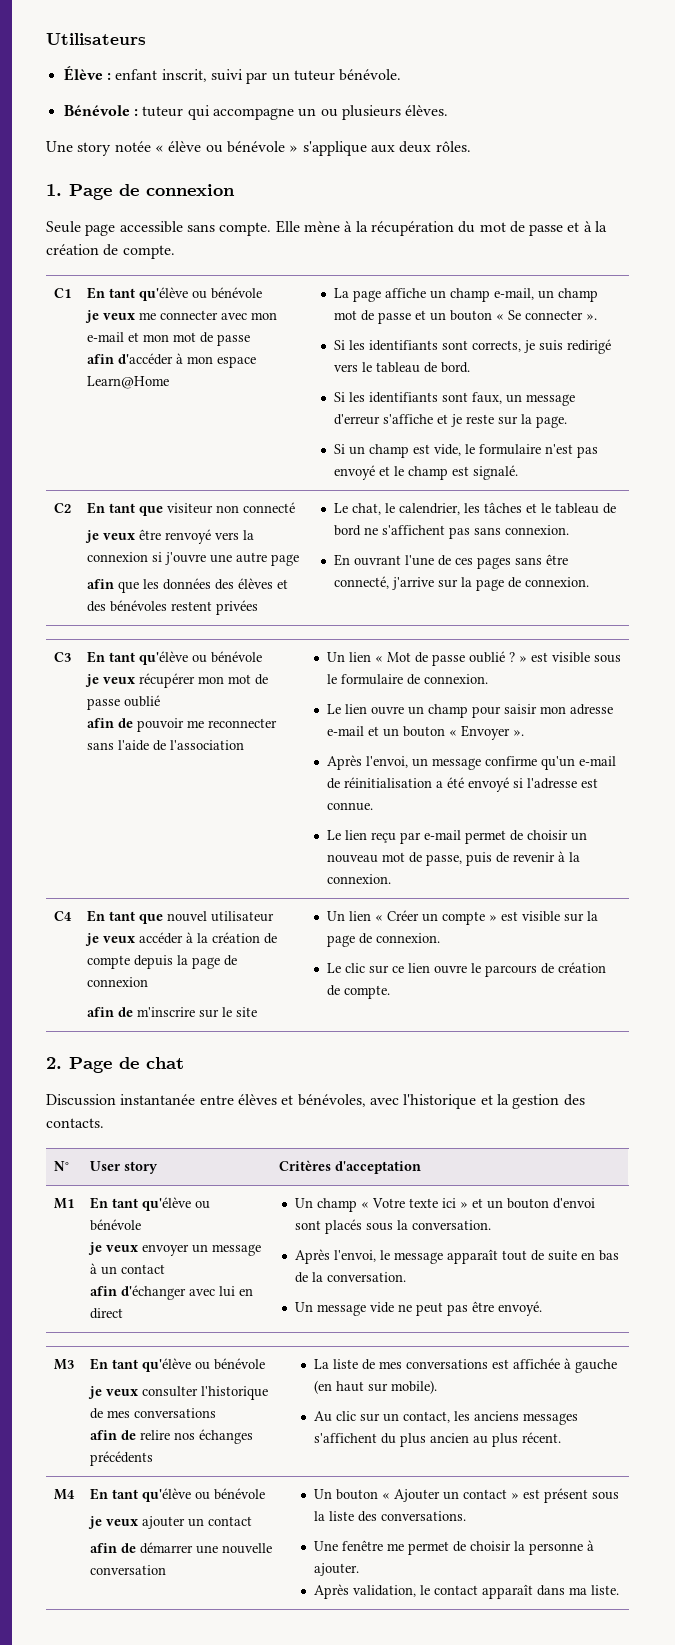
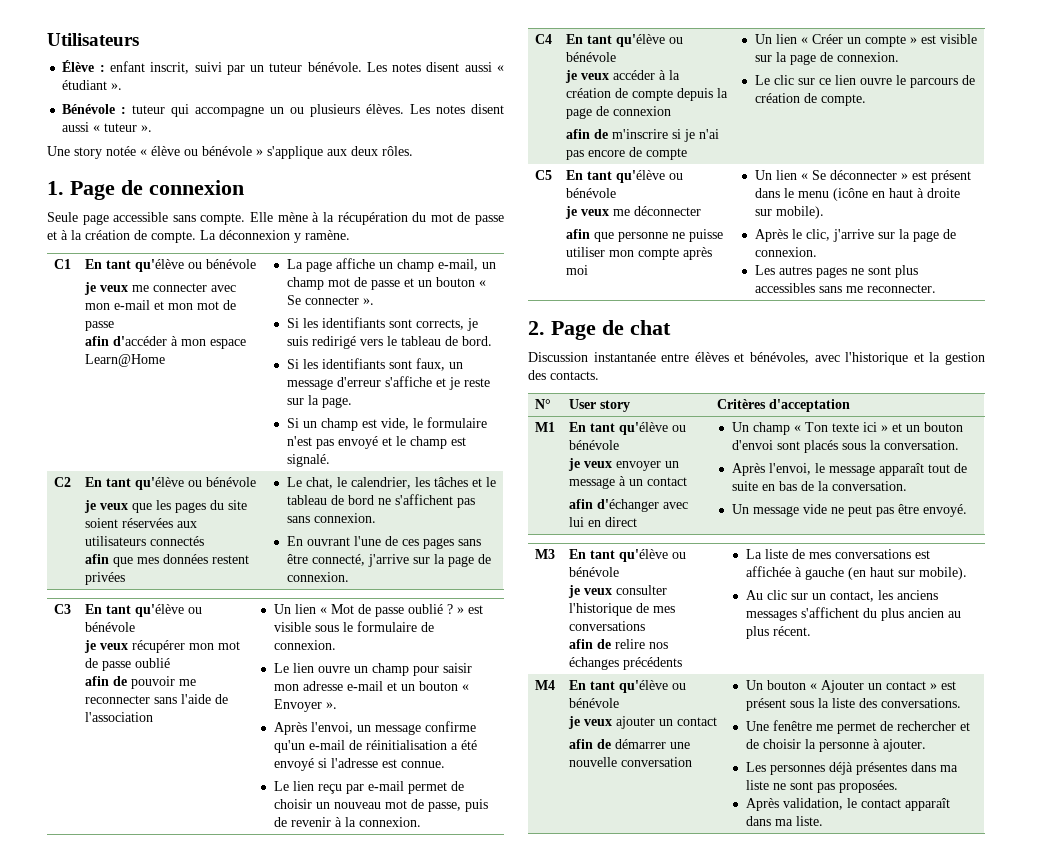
(402, 75) none -> [366,62,505,72] [62,80,123,90] Les notes disent aussi « étudiant ».
(449, 110) none -> [410,104,504,114] [62,122,153,132] Les notes disent aussi « tuteur ».
(175, 252) none -> [200,230,350,243] La déconnexion y ramène.
[138,502,295,516] [84,529,254,544] [86,552,299,566] [86,578,288,593] [86,600,167,612] que visiteur non connecté // je veux être renvoyé vers la connexion si j'ouvre une autre page // afin que les données des élèves et des bénévoles -> [134,477,256,490] [83,500,247,513] [84,518,197,528] [84,536,204,546] [84,554,208,567] qu'élève ou bénévole // je veux que les pages du site soient réservées aux utilisateurs connectés // afin que mes données
[138,911,274,924] que nouvel utilisateur -> [615,34,683,47] [565,52,616,62] qu'élève ou bénévole
[198,1007,257,1018] sur le site -> [671,129,719,142] [565,147,687,160] si je n'ai pas encore de compte
(390, 992) none -> [534,170,552,180] [565,170,683,183] [565,188,616,198] [564,206,701,219] [565,229,723,242] [565,247,712,260] [565,265,588,275] [754,170,971,183] [754,188,960,201] [754,206,824,219] [754,229,956,242] [754,247,817,257] [754,265,918,278] [754,283,936,293] // C5 | En tant qu'élève ou bénévole // je veux me déconnecter // afin que personne ne puisse utiliser mon compte après moi | Un lien « Se déconnecter » est présent dans le menu (icône en haut à droite sur mobile). // Après le clic, j'arrive sur la page de connexion. // Les autres pages ne sont plus accessibles sans me reconnecter.
[371,1198,405,1208] Votre -> [804,422,828,432] Ton
(466, 1546) none -> [896,721,970,731] [745,739,759,749] rechercher et de
(359, 1569) none -> [745,762,958,775] [745,780,898,793] // Les personnes déjà présentes dans ma liste ne sont pas proposées.

